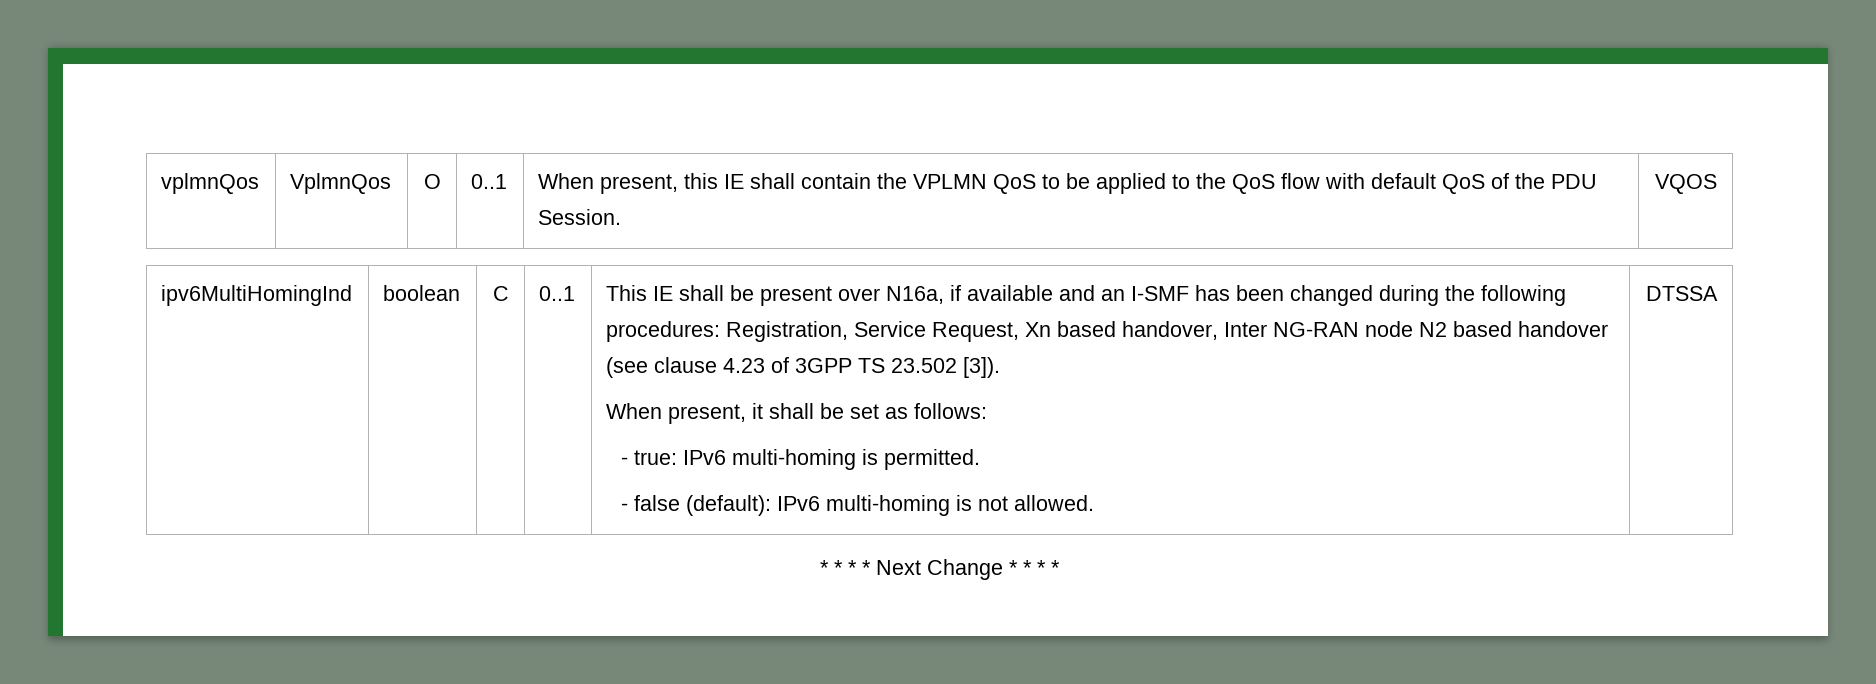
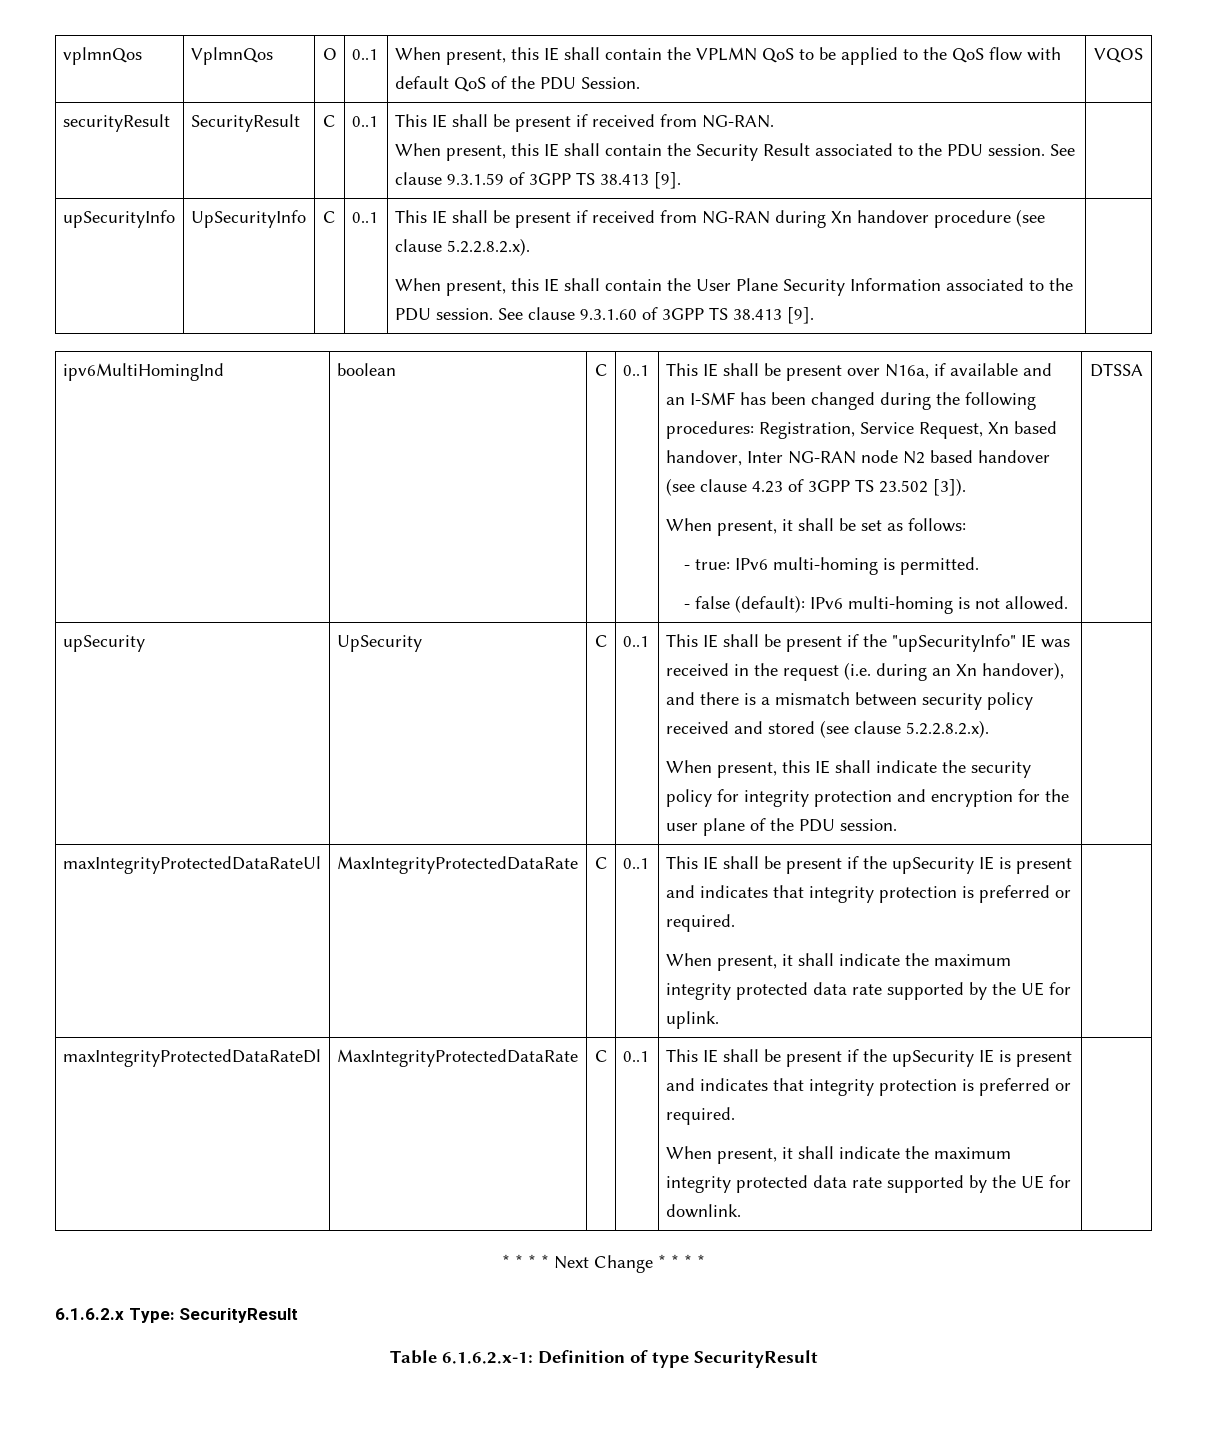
(1717, 184) none -> [62,114,170,132] [190,114,300,132] [323,115,336,127] [351,116,378,127] [394,114,774,132] [394,143,1075,161] [394,172,681,189] [62,210,175,228] [190,210,306,228] [323,211,336,223] [351,212,378,223] [394,209,1045,228] [394,238,530,256] [394,278,1073,296] [394,307,814,324] // securityResult | SecurityResult | C | 0..1 | This IE shall be present if received from NG-RAN. // When present, this IE shall contain the Security Result associated to the PDU session. See clause 9.3.1.59 of 3GPP TS 38.413 [9]. | // upSecurityInfo | UpSecurityInfo | C | 0..1 | This IE shall be present if received from NG-RAN during Xn handover procedure (see clause 5.2.2.8.2.x). // When present, this IE shall contain the User Plane Security Information associated to the PDU session. See clause 9.3.1.60 of 3GPP TS 38.413 [9]. |
(1718, 293) none -> [62,635,145,652] [336,635,422,652] [594,635,608,647] [622,636,649,647] [665,634,1070,652] [665,662,1064,681] [665,692,1033,710] [665,720,989,738] [665,760,1031,778] [665,789,1069,807] [665,818,897,836] [62,856,321,874] [336,856,578,874] [594,857,608,869] [622,858,649,869] [665,856,1072,874] [665,885,1071,903] [665,914,735,932] [665,953,1011,971] [665,982,1071,1000] [665,1011,719,1029] [62,1049,321,1067] [336,1049,578,1067] [594,1050,608,1062] [622,1051,649,1062] [665,1049,1072,1067] [665,1078,1071,1096] [665,1107,735,1125] [665,1146,1011,1164] [665,1175,1071,1193] [665,1204,741,1218] // upSecurity | UpSecurity | C | 0..1 | This IE shall be present if the "upSecurityInfo" IE was received in the request (i.e. during an Xn handover), and there is a mismatch between security policy received and stored (see clause 5.2.2.8.2.x). // When present, this IE shall indicate the security policy for integrity protection and encryption for the user plane of the PDU session. | // maxIntegrityProtectedDataRateUl | MaxIntegrityProtectedDataRate | C | 0..1 | This IE shall be present if the upSecurity IE is present and indicates that integrity protection is preferred or required. // When present, it shall indicate the maximum integrity protected data rate supported by the UE for uplink. | // maxIntegrityProtectedDataRateDl | MaxIntegrityProtectedDataRate | C | 0..1 | This IE shall be present if the upSecurity IE is present and indicates that integrity protection is preferred or required. // When present, it shall indicate the maximum integrity protected data rate supported by the UE for downlink. |
(1060, 567) none -> [55,1308,299,1323] [389,1350,818,1368] // 6.1.6.2.x Type: SecurityResult // Table 6.1.6.2.x-1: Definition of type SecurityResult

